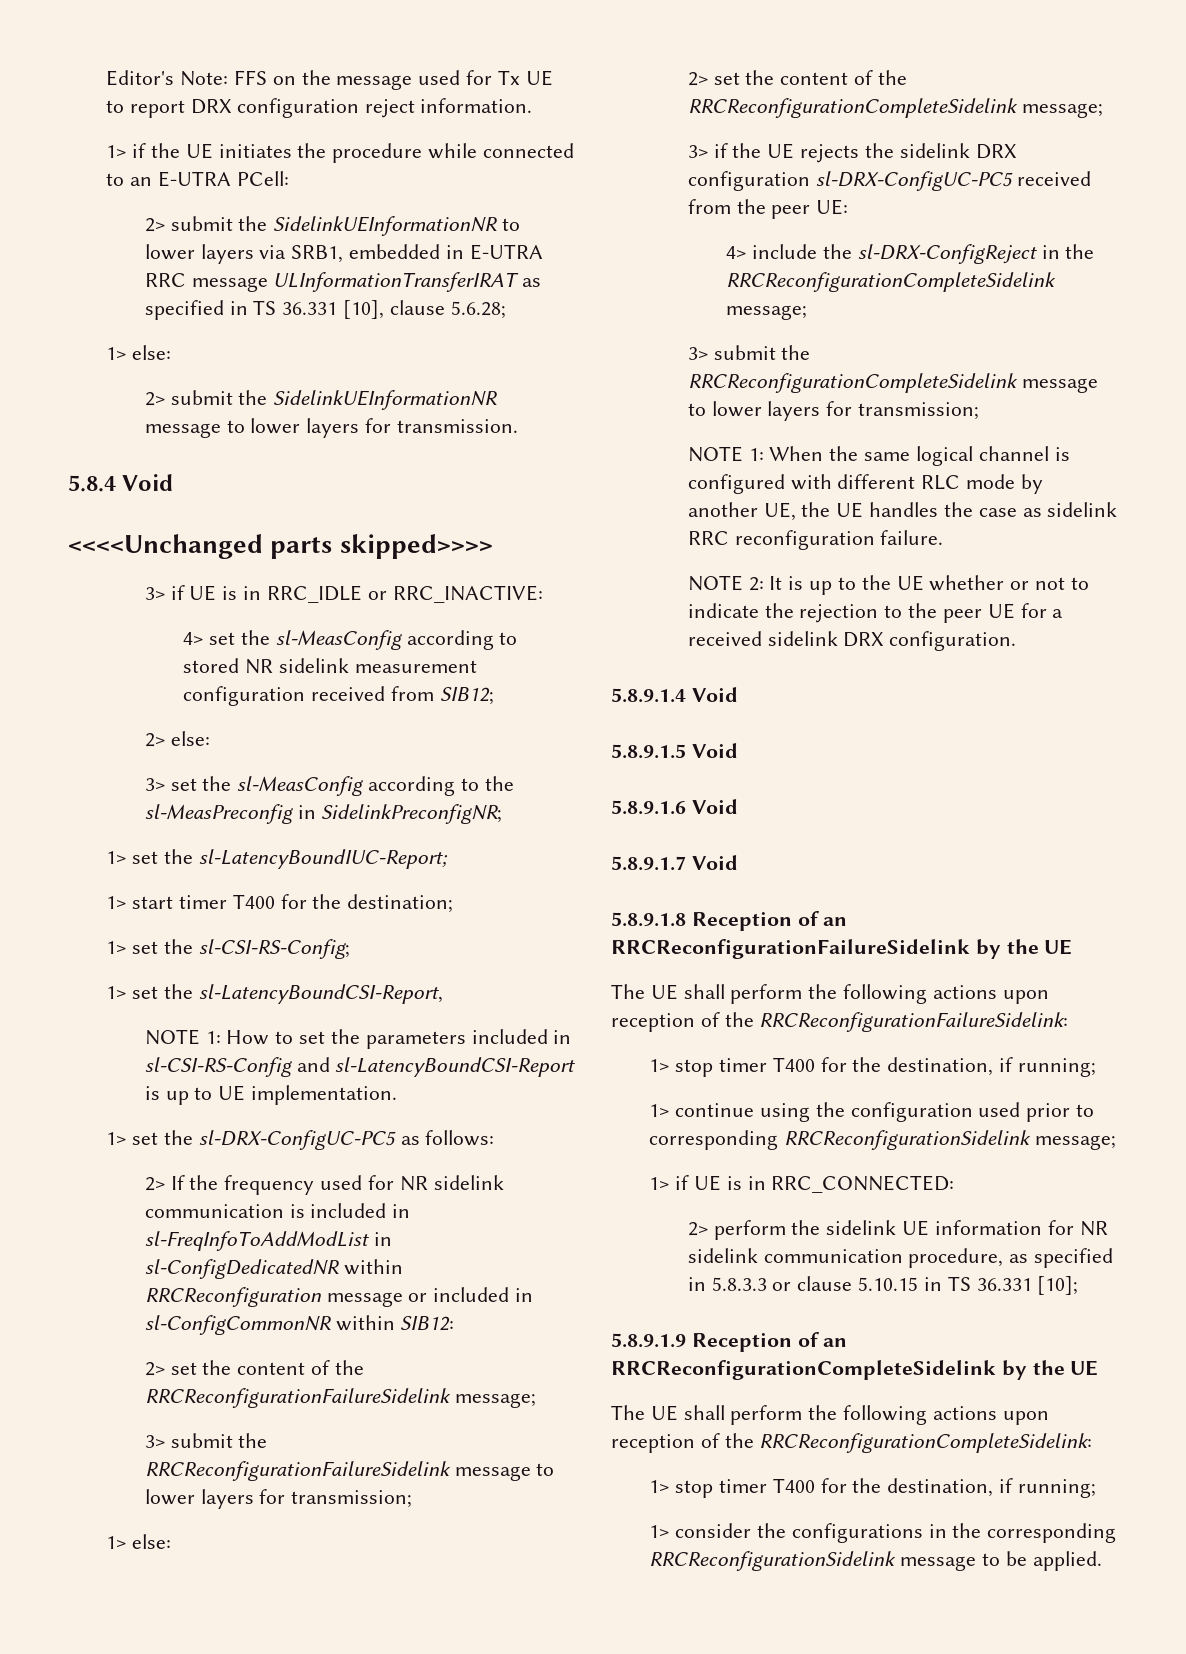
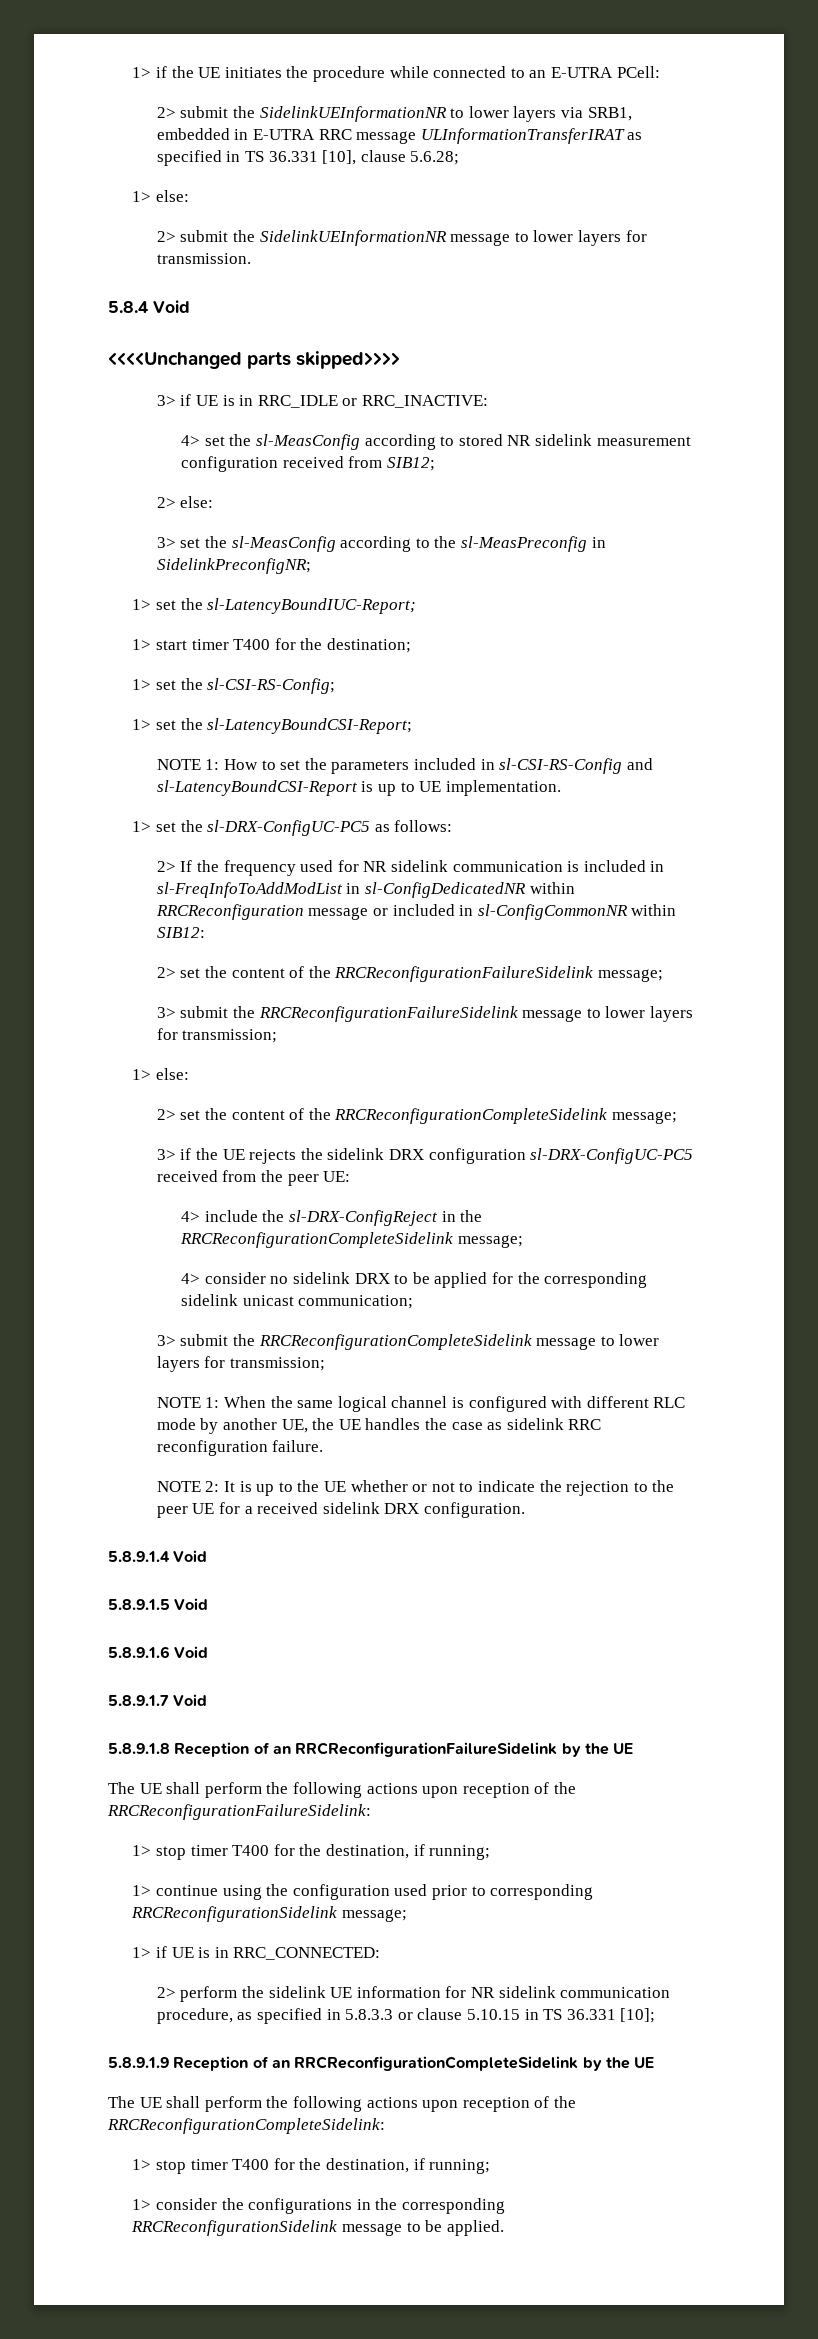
[106,70,553,90] [106,98,533,118] Editor's Note: FFS on the message used for Tx UE to report DRX configuration reject information. // -> (132, 72) none
[198,984,443,1004] sl-LatencyBoundCSI-Report, -> [207,718,413,734] sl-LatencyBoundCSI-Report;
(808, 312) none -> [181,1272,648,1288] [181,1294,414,1309] // 4> consider no sidelink DRX to be applied for the corresponding sidelink unicast communication;

